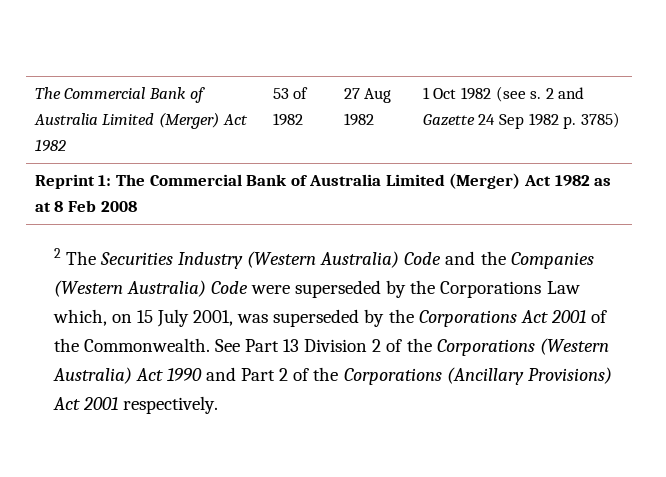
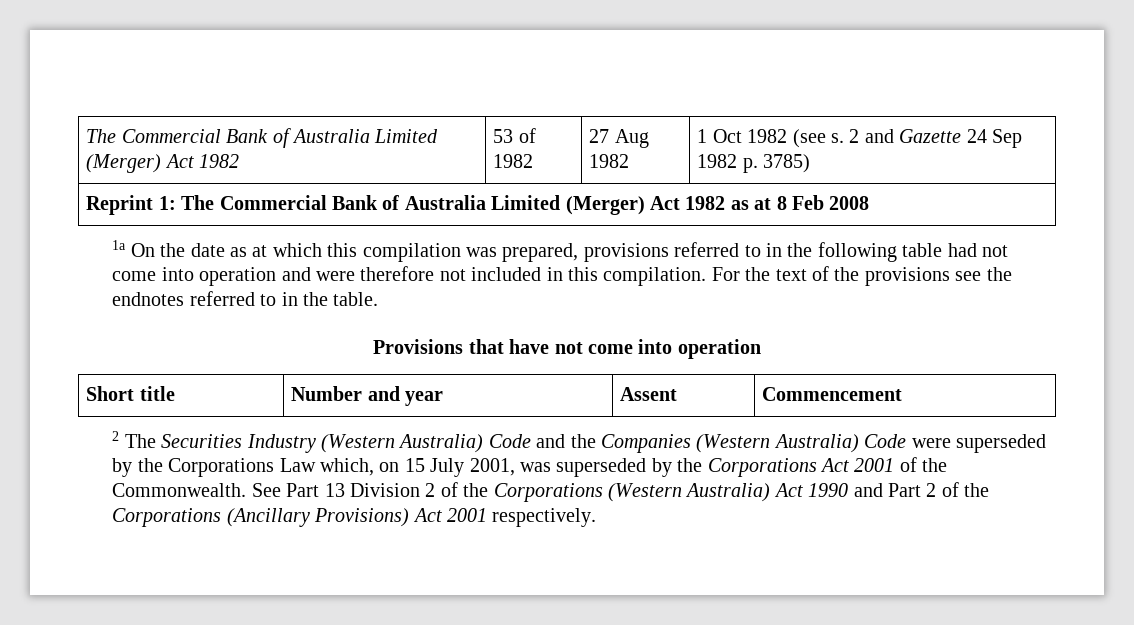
(137, 206) none -> [112,240,1008,262] [112,266,1012,286] [112,291,379,306] [373,339,761,359] [86,386,175,401] [291,386,444,406] [620,387,678,401] [762,387,903,401] // 1a On the date as at which this compilation was prepared, provisions referred to in the following table had not come into operation and were therefore not included in this compilation. For the text of the provisions see the endnotes referred to in the table. // Provisions that have not come into operation // Short title | Number and year | Assent | Commencement

